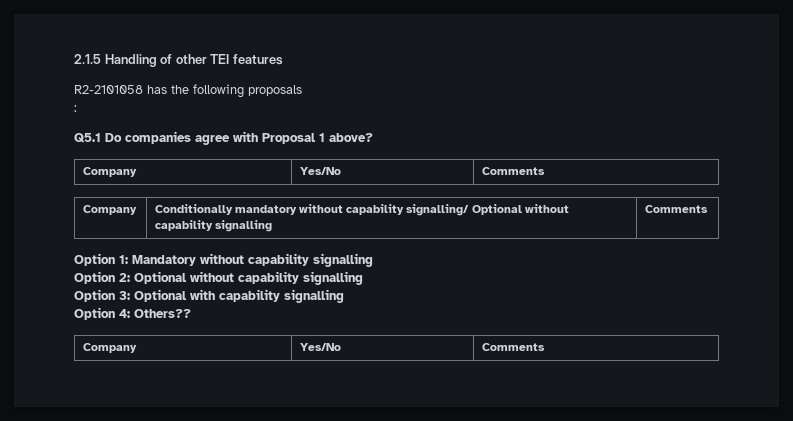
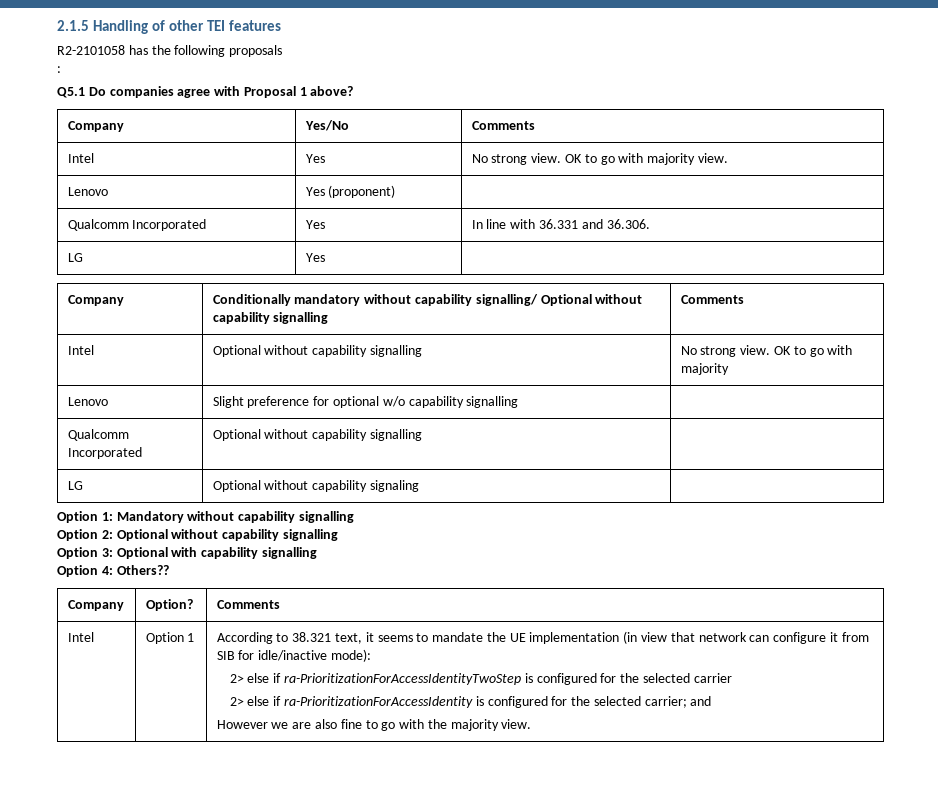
(546, 171) none -> [67,153,94,163] [305,154,325,163] [471,153,728,165] [67,187,108,196] [305,185,396,198] [67,219,207,231] [305,220,325,229] [471,219,650,229] [67,253,83,262] [305,253,325,262] // Intel | Yes | No strong view. OK to go with majority view. // Lenovo | Yes (proponent) | // Qualcomm Incorporated | Yes | In line with 36.331 and 36.306. // LG | Yes |
(709, 209) none -> [67,345,94,355] [212,345,422,357] [680,345,853,357] [680,363,729,375] [67,397,108,406] [212,396,519,408] [67,429,129,441] [67,447,142,459] [212,429,422,441] [67,481,83,490] [212,480,419,492] // Intel | Optional without capability signalling | No strong view. OK to go with majority // Lenovo | Slight preference for optional w/o capability signalling | // Qualcomm Incorporated | Optional without capability signalling | // LG | Optional without capability signaling |
[300,343,342,351] [482,343,546,351] Yes/No | Comments -> [145,599,193,611] [216,600,280,609] [67,632,94,642] [145,632,195,644] [216,631,869,644] [216,649,371,662] [229,673,732,685] [229,696,712,708] [216,719,532,731] Option? | Comments // Intel | Option 1 | According to 38.321 text, it seems to mandate the UE implementation (in view that network can configure it from SIB for idle/inactive mode): // 2> else if ra-PrioritizationForAccessIdentityTwoStep is configured for the selected carrier // 2> else if ra-PrioritizationForAccessIdentity is configured for the selected carrier; and // However we are also fine to go with the majority view.

